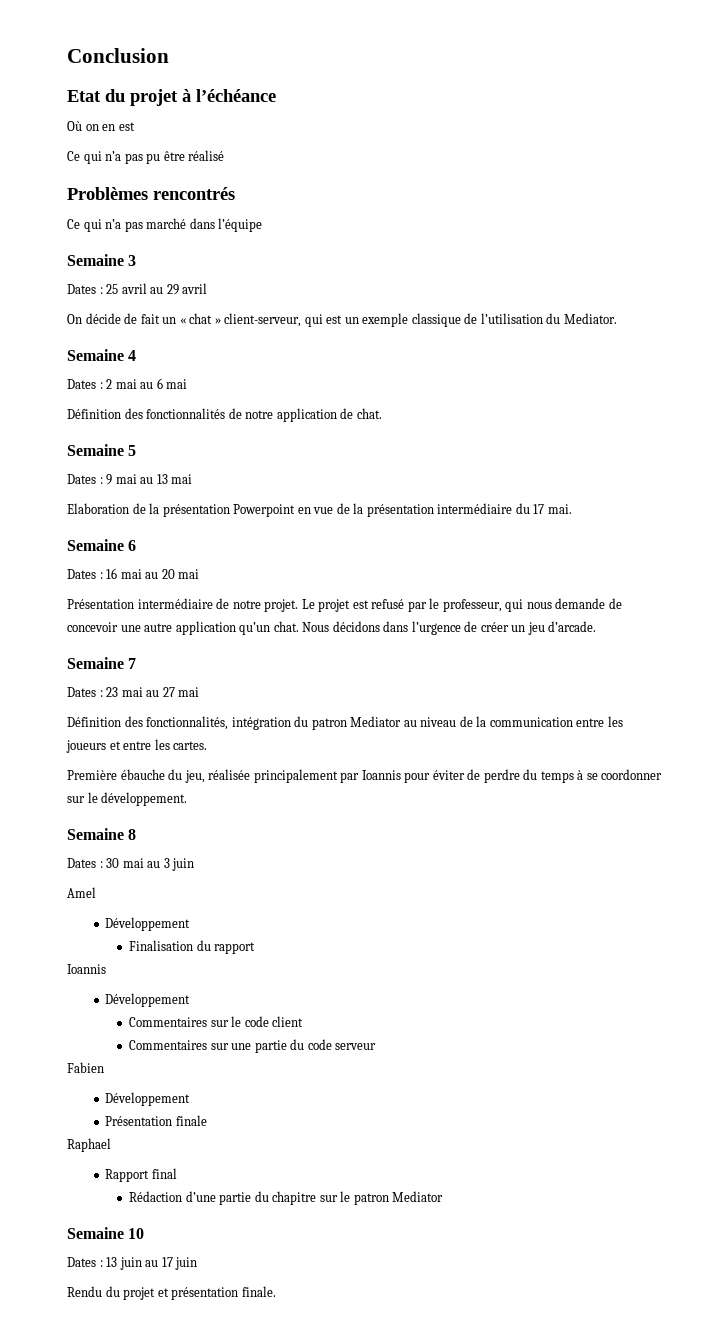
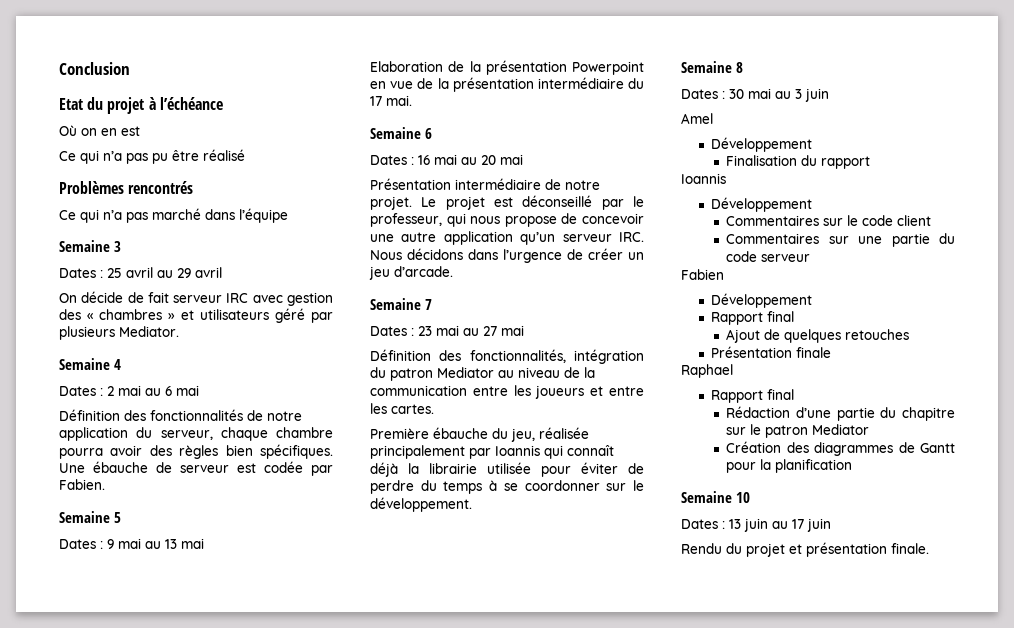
[162,313,561,327] un « chat » client-serveur, qui est un exemple classique de l’utilisation du -> [173,292,333,306] [59,308,333,323] [59,326,115,340] serveur IRC avec gestion des « chambres » et utilisateurs géré par plusieurs
[340,408,382,419] de chat. -> [136,427,333,441] [59,444,333,459] [59,461,333,476] [59,479,105,490] du serveur, chaque chambre pourra avoir des règles bien spécifiques. Une ébauche de serveur est codée par Fabien.
[371,599,405,609] refusé -> [522,195,593,207] déconseillé
[555,598,606,609] demande -> [504,216,557,227] propose
[273,621,299,632] chat. -> [562,232,644,242] serveur IRC.
(401, 775) none -> [544,445,614,459] [370,462,531,477] qui connaît déjà la librairie utilisée
(191, 1099) none -> [711,311,795,325] [726,329,910,343] // Rapport final // Ajout de quelques retouches
(444, 1196) none -> [726,441,955,456] [726,459,853,473] // Création des diagrammes de Gantt pour la planification

